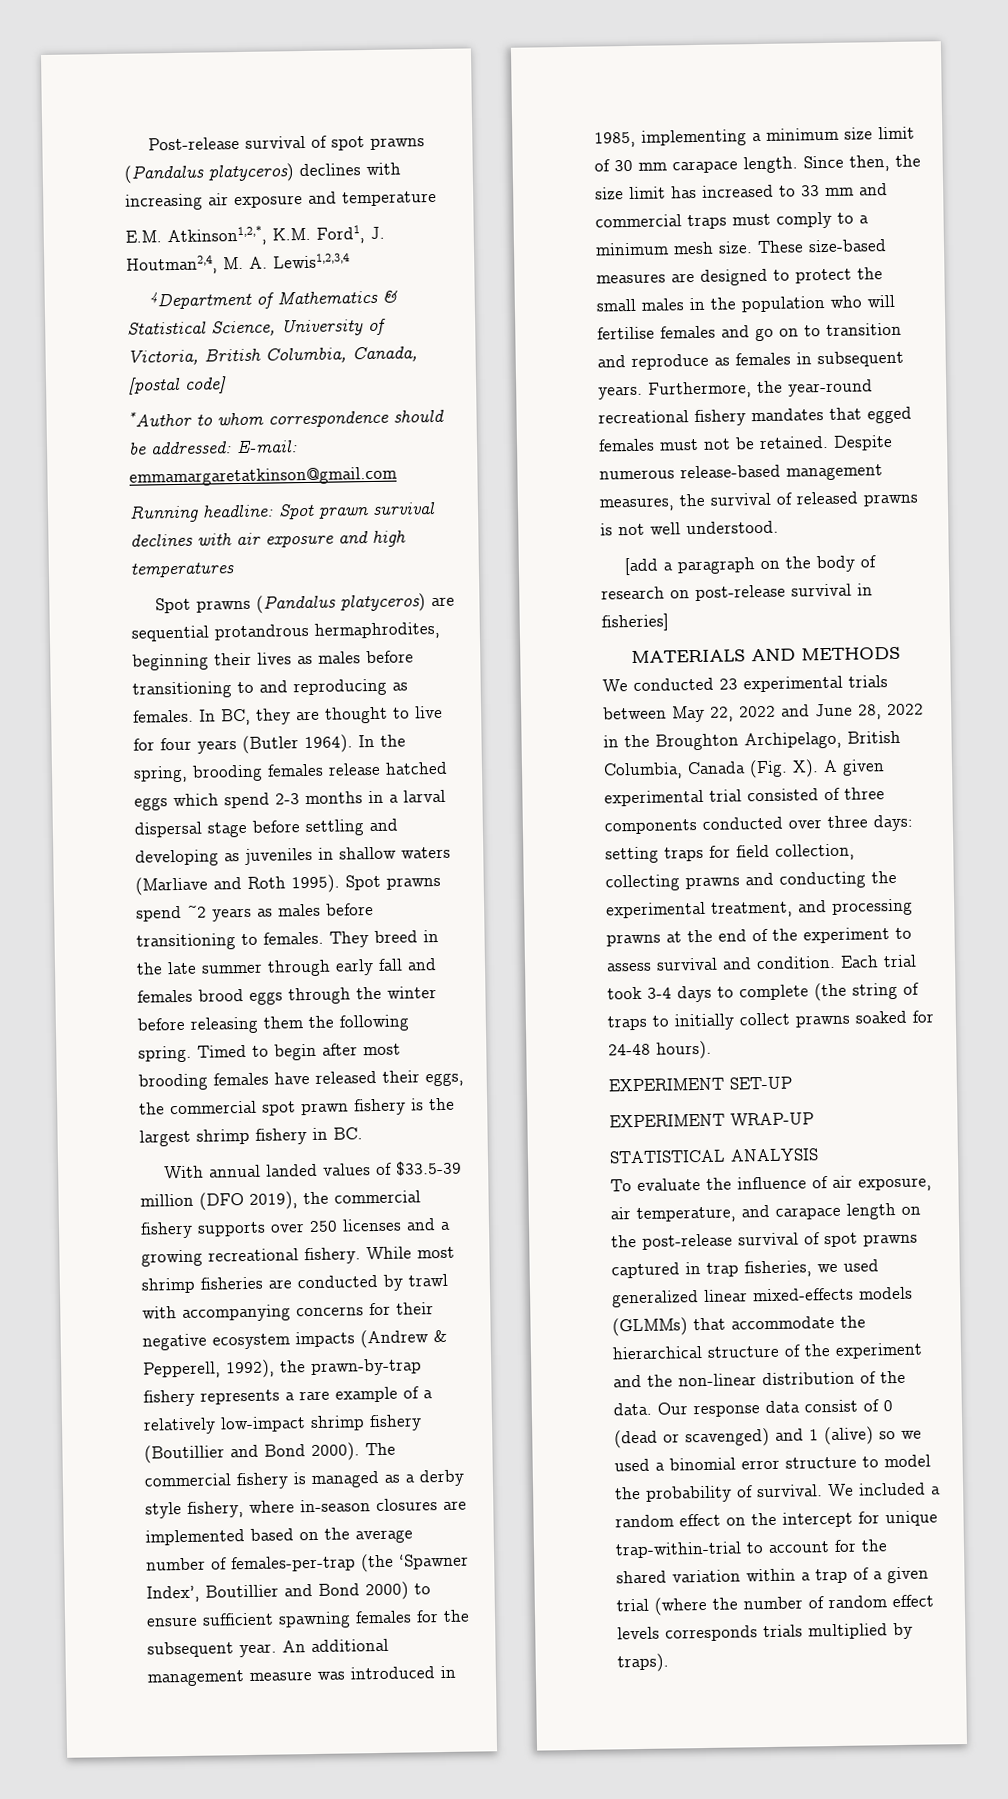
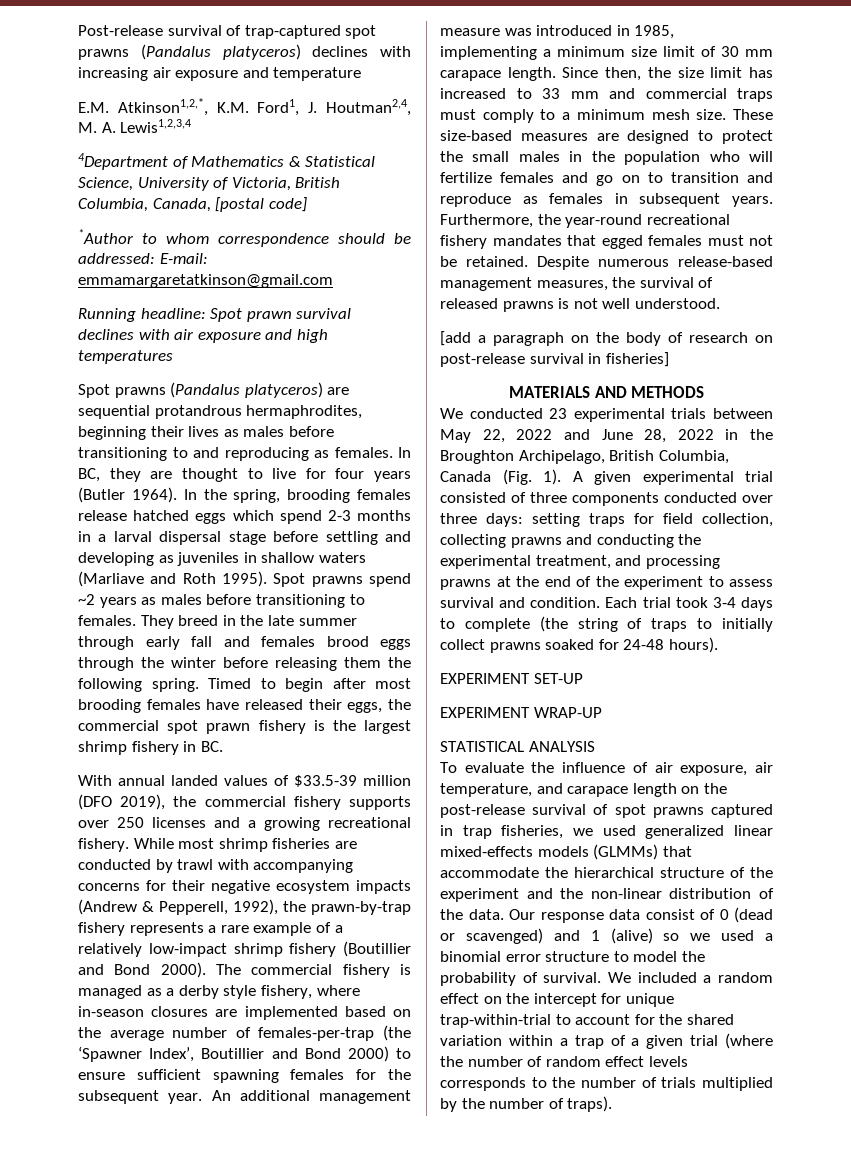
(327, 141) none -> [244,25,341,39] trap-captured
[597,326,655,340] fertilise -> [440,172,492,183] fertilize
[792,759,819,778] X). -> [543,469,561,485] 1).
[763,1622,913,1640] trials multiplied by -> [531,1077,773,1091] [440,1098,564,1112] to the number of trials multiplied by the number of

